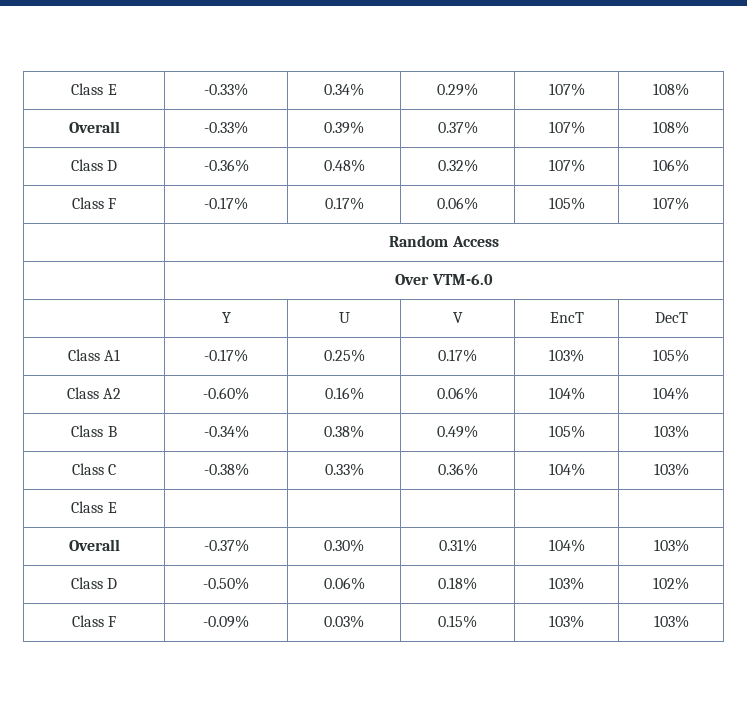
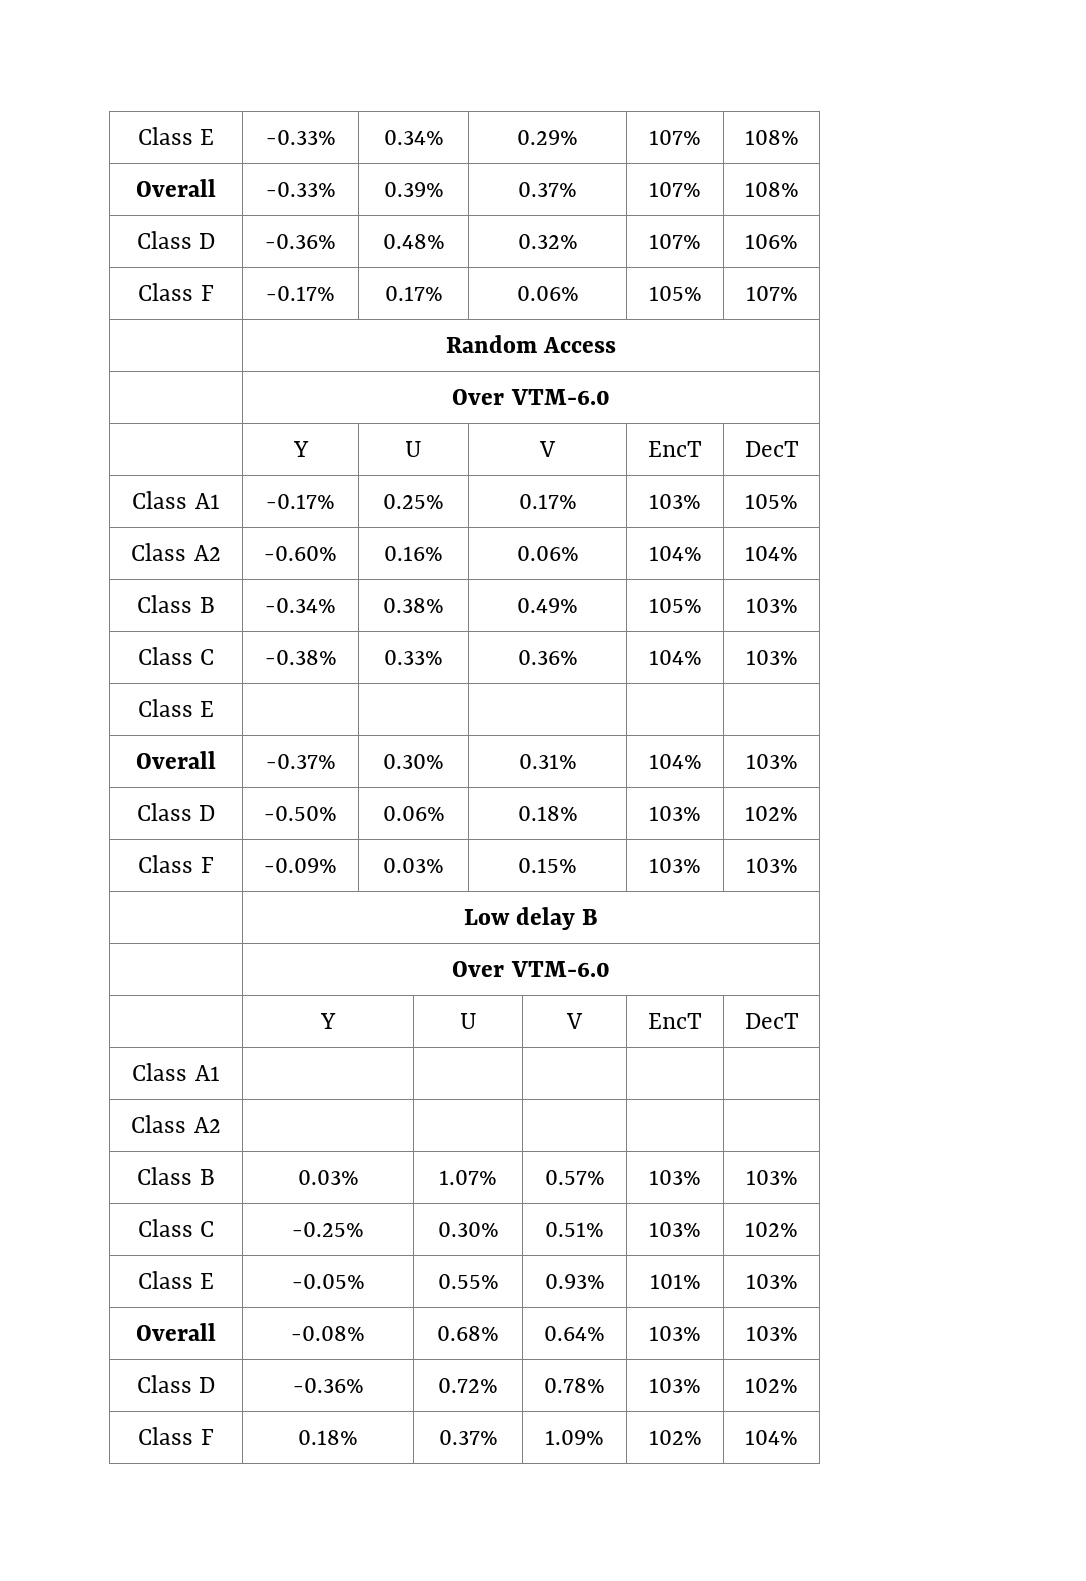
(689, 621) none -> [463,907,599,930] [452,961,610,977] [320,1013,336,1029] [459,1013,477,1029] [566,1013,583,1029] [648,1013,702,1029] [744,1013,799,1029] [132,1063,220,1081] [131,1115,221,1133] [137,1167,215,1185] [297,1170,359,1185] [439,1170,497,1185] [544,1170,605,1185] [649,1170,701,1185] [745,1170,798,1185] [137,1219,215,1237] [292,1222,364,1237] [437,1222,499,1237] [545,1222,604,1237] [649,1222,701,1237] [745,1222,798,1237] [137,1271,215,1289] [291,1274,365,1289] [437,1274,499,1289] [544,1274,605,1289] [649,1274,701,1289] [745,1274,798,1289] [136,1323,216,1341] [291,1326,365,1341] [437,1326,499,1341] [544,1326,605,1341] [649,1326,701,1341] [745,1326,798,1341] [136,1375,216,1393] [292,1378,364,1393] [438,1378,498,1393] [544,1378,605,1393] [649,1378,701,1393] [745,1378,798,1393] [138,1427,214,1445] [298,1430,358,1445] [438,1430,498,1445] [545,1430,604,1445] [648,1430,702,1445] [745,1430,798,1445] // | Low delay B // | Over VTM-6.0 // | Y | U | V | EncT | DecT // Class A1 | | | | | // Class A2 | | | | | // Class B | 0.03% | 1.07% | 0.57% | 103% | 103% // Class C | -0.25% | 0.30% | 0.51% | 103% | 102% // Class E | -0.05% | 0.55% | 0.93% | 101% | 103% // Overall | -0.08% | 0.68% | 0.64% | 103% | 103% // Class D | -0.36% | 0.72% | 0.78% | 103% | 102% // Class F | 0.18% | 0.37% | 1.09% | 102% | 104%

